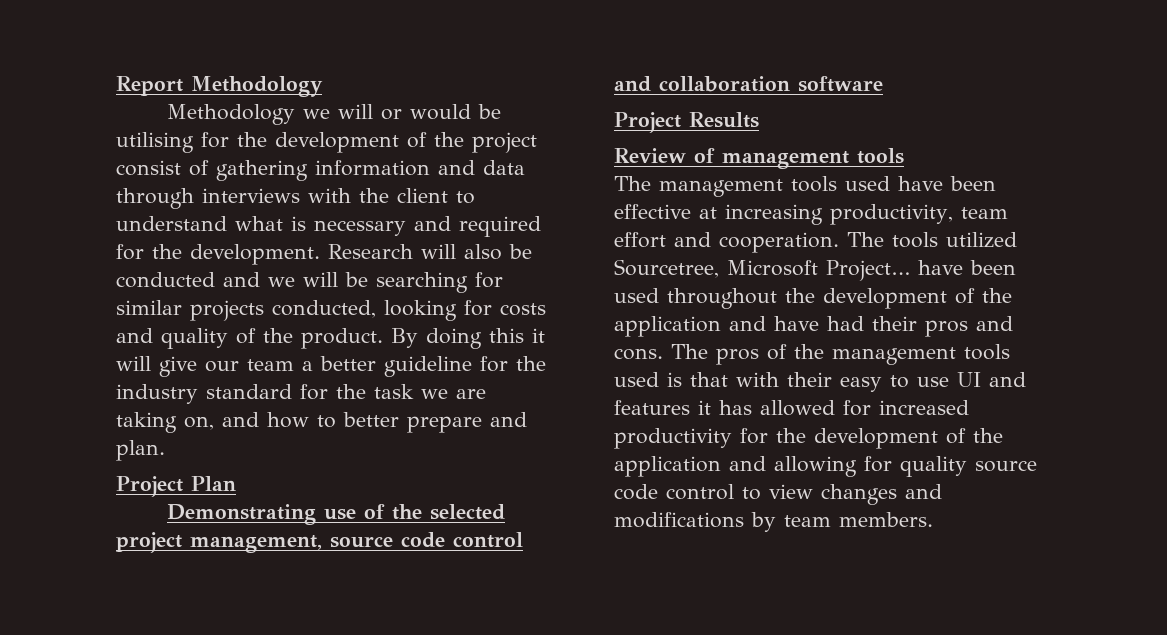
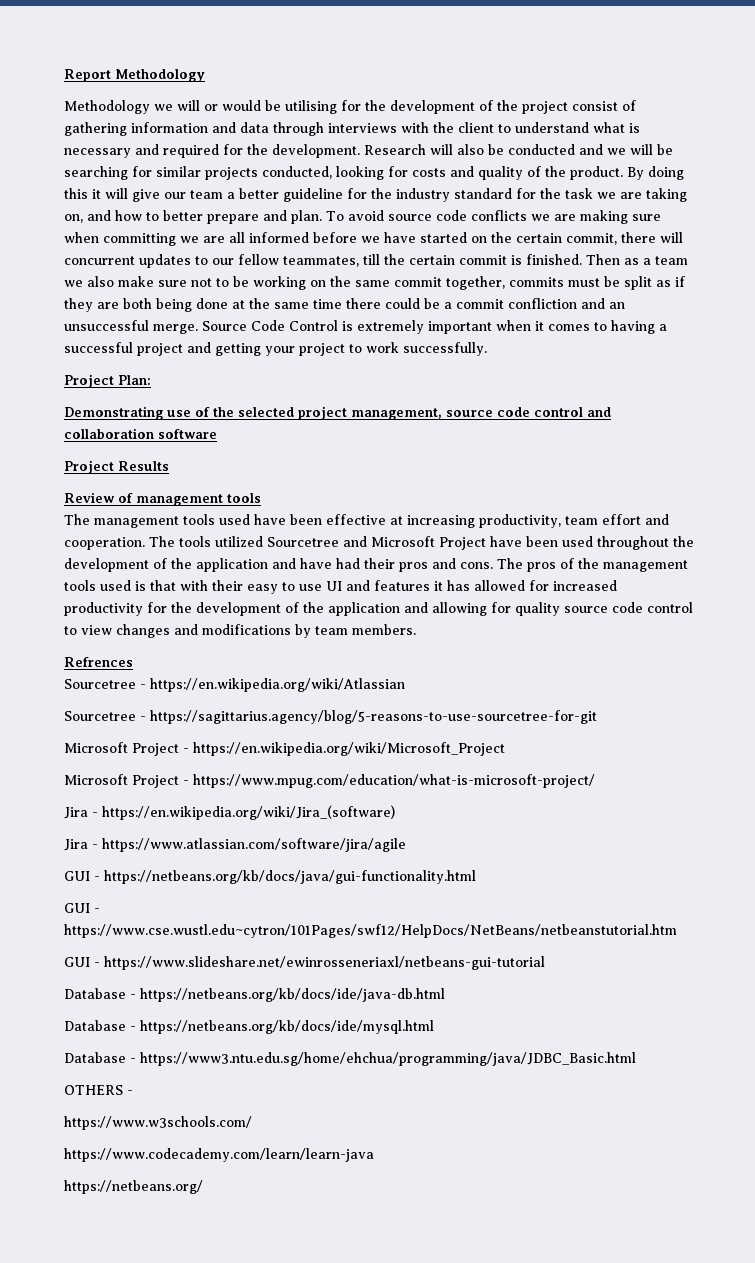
[116,476,236,497] // Project Plan -> [326,210,661,224] [64,232,683,246] [64,254,688,268] [64,276,685,290] [64,298,625,312] [64,320,667,334] [64,342,487,356] [64,374,151,388] To avoid source code conflicts we are making sure when committing we are all informed before we have started on the certain commit, there will concurrent updates to our fellow teammates, till the certain commit is finished. Then as a team we also make sure not to be working on the same commit together, commits must be split as if they are both being done at the same time there could be a commit confliction and an unsuccessful merge. Source Code Control is extremely important when it comes to having a successful project and getting your project to work successfully. // Project Plan:
[614,259,910,281] Sourcetree, Microsoft Project… -> [267,536,486,550] Sourcetree and Microsoft Project
(933, 519) none -> [64,657,133,667] [64,678,405,692] [64,710,597,724] [64,742,505,756] [64,774,595,788] [64,805,395,820] [64,838,406,852] [64,870,476,884] [64,903,100,913] [64,924,677,938] [64,956,545,970] [64,988,445,1002] [64,1020,434,1034] [64,1052,636,1066] [64,1085,133,1095] [64,1116,252,1130] [64,1148,374,1162] [64,1180,203,1194] // Refrences // Sourcetree - https://en.wikipedia.org/wiki/Atlassian // Sourcetree - https://sagittarius.agency/blog/5-reasons-to-use-sourcetree-for-git // Microsoft Project - https://en.wikipedia.org/wiki/Microsoft_Project // Microsoft Project - https://www.mpug.com/education/what-is-microsoft-project/ // Jira - https://en.wikipedia.org/wiki/Jira_(software) // Jira - https://www.atlassian.com/software/jira/agile // GUI - https://netbeans.org/kb/docs/java/gui-functionality.html // GUI - https://www.cse.wustl.edu~cytron/101Pages/swf12/HelpDocs/NetBeans/netbeanstutorial.htm // GUI - https://www.slideshare.net/ewinrosseneriaxl/netbeans-gui-tutorial // Database - https://netbeans.org/kb/docs/ide/java-db.html // Database - https://netbeans.org/kb/docs/ide/mysql.html // Database - https://www3.ntu.edu.sg/home/ehchua/programming/java/JDBC_Basic.html // OTHERS - // https://www.w3schools.com/ // https://www.codecademy.com/learn/learn-java // https://netbeans.org/

